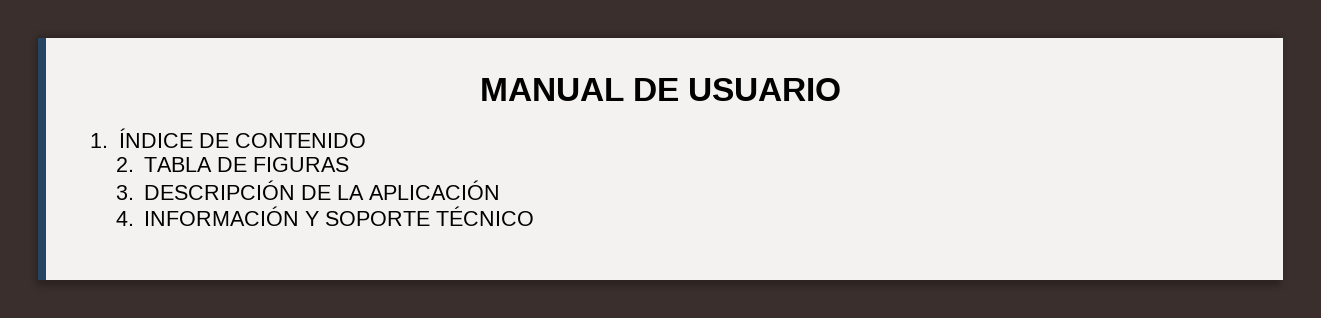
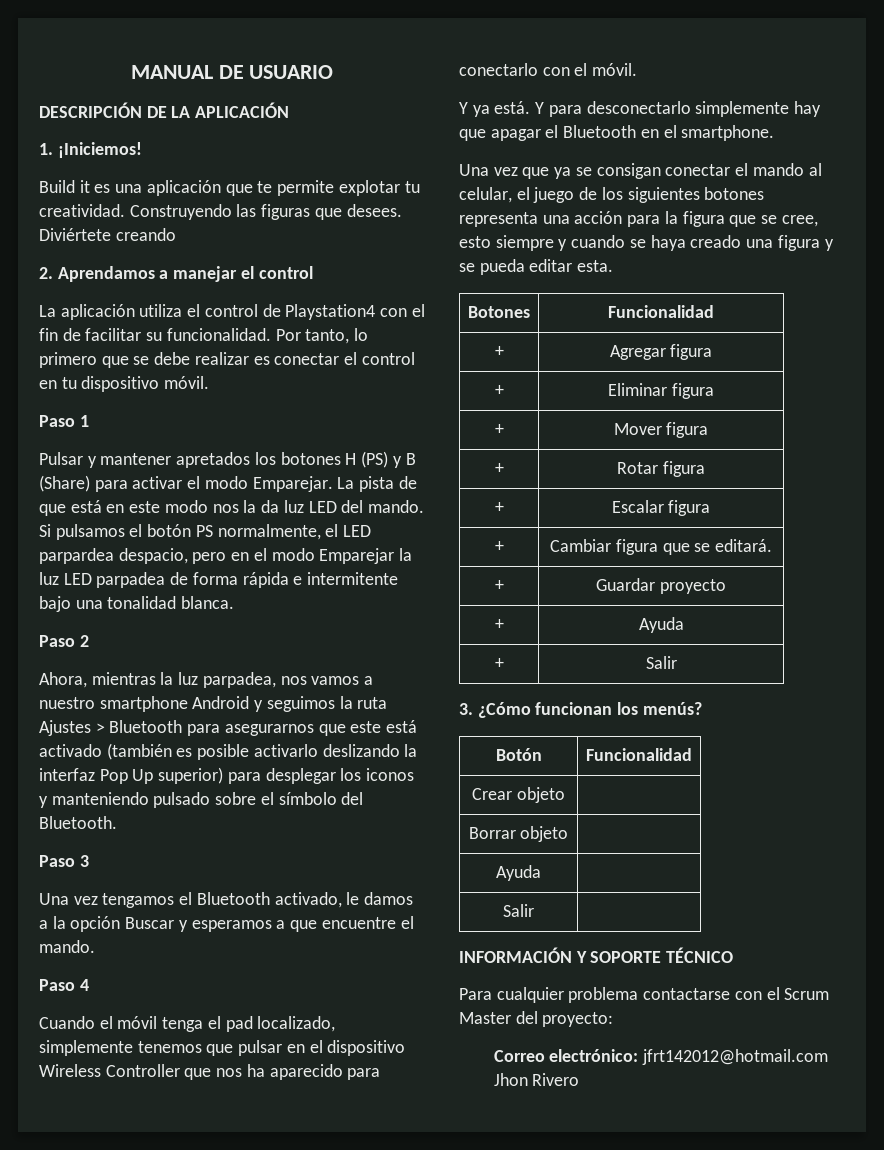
[90,128,366,148] [115,157,350,172] [115,180,501,200] [115,206,535,226] 1. ÍNDICE DE CONTENIDO // 2. TABLA DE FIGURAS // 3. DESCRIPCIÓN DE LA APLICACIÓN // 4. INFORMACIÓN Y SOPORTE TÉCNICO -> [39,102,290,118] [39,142,142,158] [39,180,420,196] [39,204,402,220] [39,228,176,241] [39,266,313,282] [39,304,425,320] [39,328,369,344] [39,352,415,368] [39,376,210,392] [39,415,89,427] [39,451,416,468] [39,475,417,492] [39,500,424,516] [39,524,372,540] [39,548,413,564] [39,572,399,588] [39,596,235,612] [39,635,89,647] [39,672,374,688] [39,696,388,712] [39,720,418,736] [39,743,418,760] [39,767,415,784] [39,792,364,808] [39,816,117,829] [39,855,89,867] [39,892,414,908] [39,916,414,932] [39,940,95,953] [39,979,89,991] [39,1016,336,1032] [39,1040,406,1056] [39,1064,381,1080] [459,63,638,76] [459,101,822,117] [459,125,775,141] [459,163,822,179] [459,187,765,203] [459,211,818,227] [459,235,834,251] [459,259,614,275] [468,306,530,318] [608,305,714,318] [494,346,504,357] [609,344,713,360] [494,385,504,396] [608,383,714,399] [494,424,504,435] [613,422,709,438] [494,463,504,474] [617,461,705,477] [494,502,504,513] [611,500,711,516] [494,541,504,552] [550,539,772,555] [494,580,504,591] [596,578,726,594] [494,619,504,630] [638,617,684,633] [494,658,504,669] [645,656,677,669] [459,702,702,718] [495,748,542,761] [586,748,692,761] [472,787,565,803] [468,826,569,842] [496,865,541,881] [503,904,534,917] [459,947,734,963] [459,987,830,1003] [459,1011,614,1027] [493,1049,829,1065] [493,1073,580,1086] DESCRIPCIÓN DE LA APLICACIÓN // 1. ¡Iniciemos! // Build it es una aplicación que te permite explotar tu creatividad. Construyendo las figuras que desees. Diviértete creando // 2. Aprendamos a manejar el control // La aplicación utiliza el control de Playstation4 con el fin de facilitar su funcionalidad. Por tanto, lo primero que se debe realizar es conectar el control en tu dispositivo móvil. // Paso 1 // Pulsar y mantener apretados los botones H (PS) y B (Share) para activar el modo Emparejar. La pista de que está en este modo nos la da luz LED del mando. Si pulsamos el botón PS normalmente, el LED parpardea despacio, pero en el modo Emparejar la luz LED parpadea de forma rápida e intermitente bajo una tonalidad blanca. // Paso 2 // Ahora, mientras la luz parpadea, nos vamos a nuestro smartphone Android y seguimos la ruta Ajustes > Bluetooth para asegurarnos que este está activado (también es posible activarlo deslizando la interfaz Pop Up superior) para desplegar los iconos y manteniendo pulsado sobre el símbolo del Bluetooth. // Paso 3 // Una vez tengamos el Bluetooth activado, le damos a la opción Buscar y esperamos a que encuentre el mando. // Paso 4 // Cuando el móvil tenga el pad localizado, simplemente tenemos que pulsar en el dispositivo Wireless Controller que nos ha aparecido para conectarlo con el móvil. // Y ya está. Y para desconectarlo simplemente hay que apagar el Bluetooth en el smartphone. // Una vez que ya se consigan conectar el mando al celular, el juego de los siguientes botones representa una acción para la figura que se cree, esto siempre y cuando se haya creado una figura y se pueda editar esta. // Botones | Funcionalidad // + | Agregar figura // + | Eliminar figura // + | Mover figura // + | Rotar figura // + | Escalar figura // + | Cambiar figura que se editará. // + | Guardar proyecto // + | Ayuda // + | Salir // 3. ¿Cómo funcionan los menús? // Botón | Funcionalidad // Crear objeto | // Borrar objeto | // Ayuda | // Salir | // INFORMACIÓN Y SOPORTE TÉCNICO // Para cualquier problema contactarse con el Scrum Master del proyecto: // Correo electrónico: jfrt142012@hotmail.com Jhon Rivero

